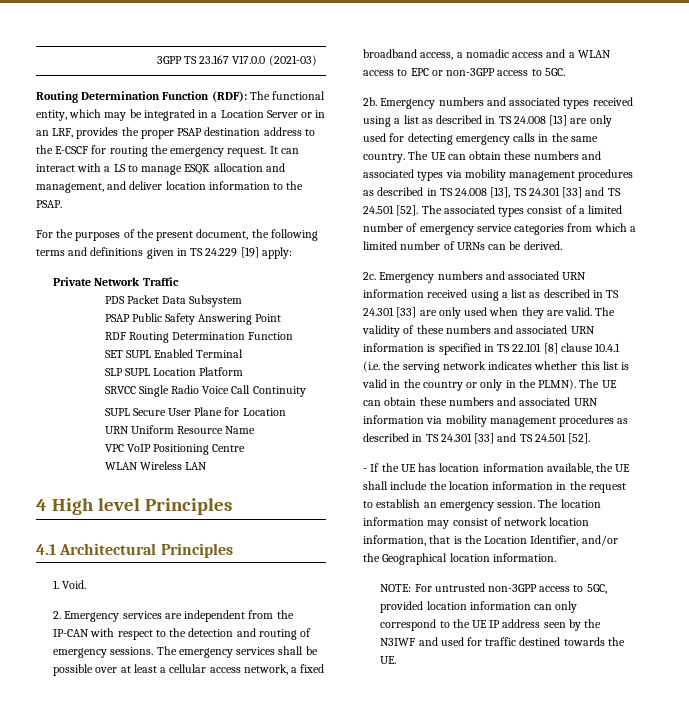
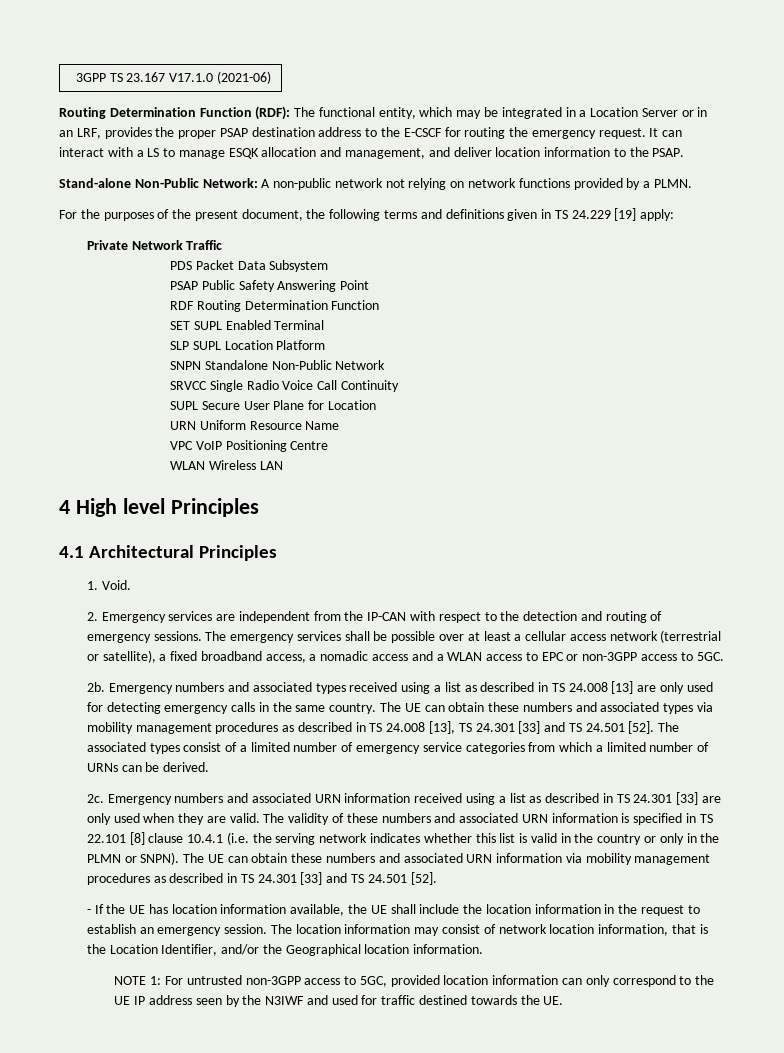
[232,55,317,66] V17.0.0 (2021-03) -> [169,71,271,84] V17.1.0 (2021-06)
(62, 204) none -> [59,178,692,190] // Stand-alone Non-Public Network: A non-public network not relying on network functions provided by a PLMN.
(244, 371) none -> [169,360,386,370] // SNPN Standalone Non-Public Network
[243,664,288,675] network, -> [609,630,722,643] [86,650,156,663] network (terrestrial or satellite),
[538,379,577,390] PLMN). -> [86,852,180,865] PLMN or SNPN).
[380,584,412,592] NOTE: -> [114,976,162,985] NOTE 1:

